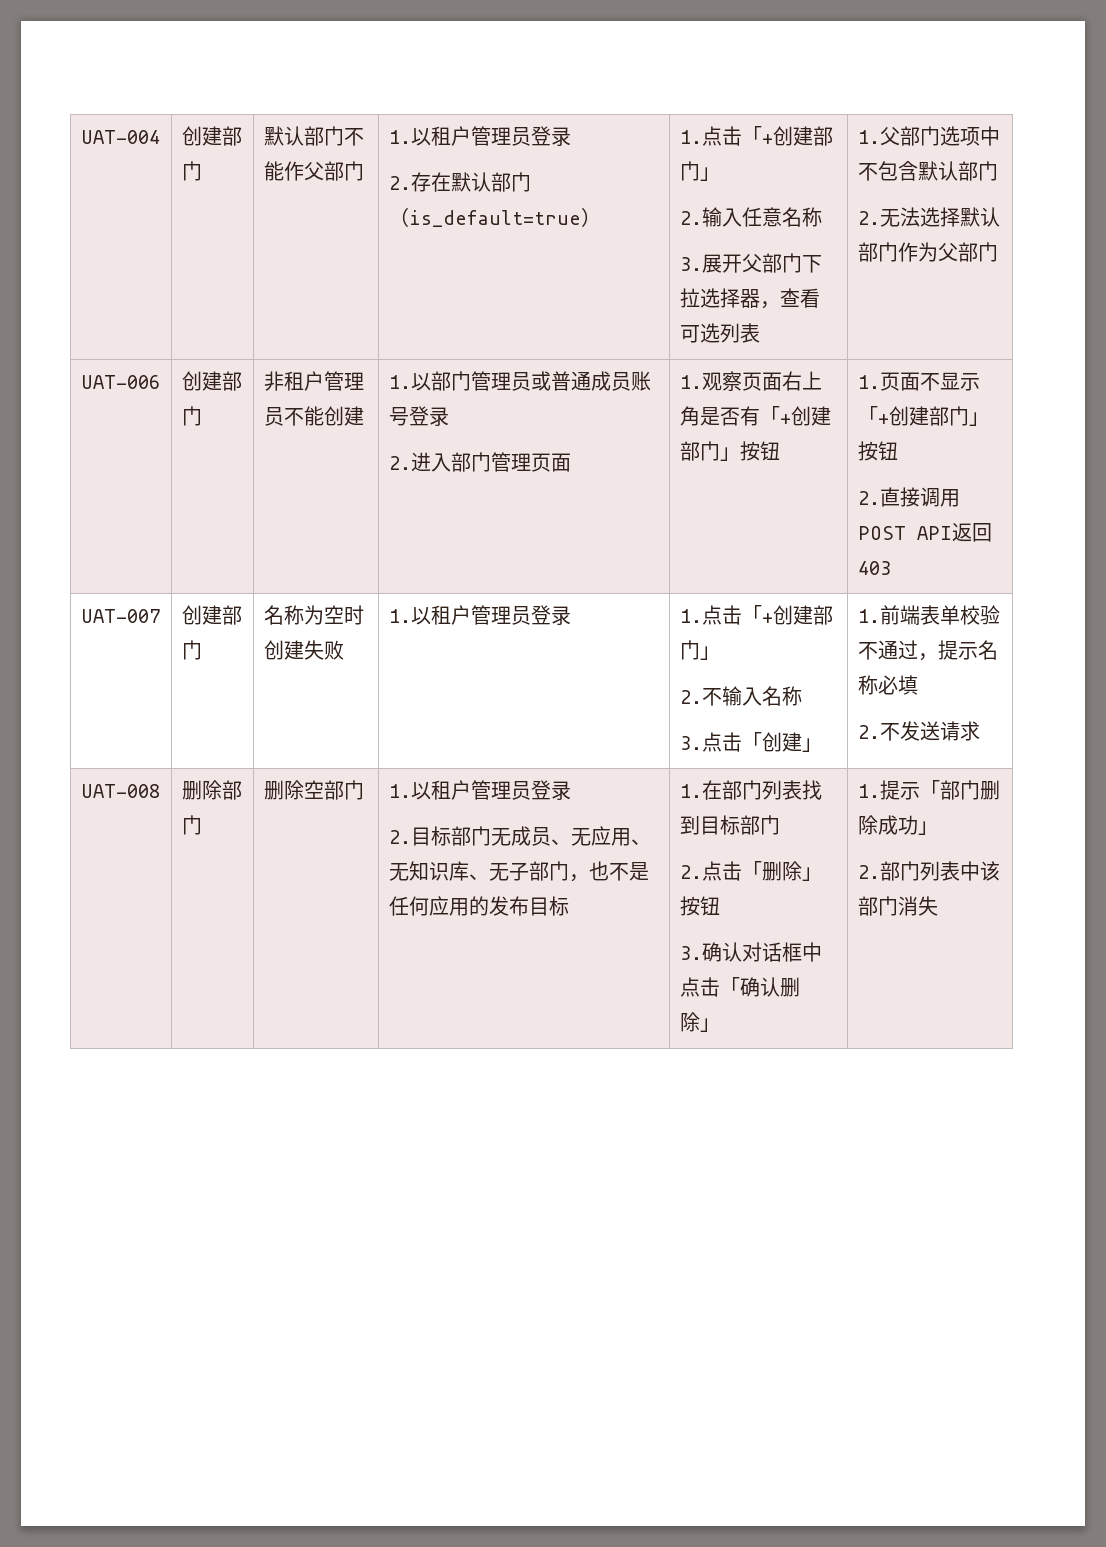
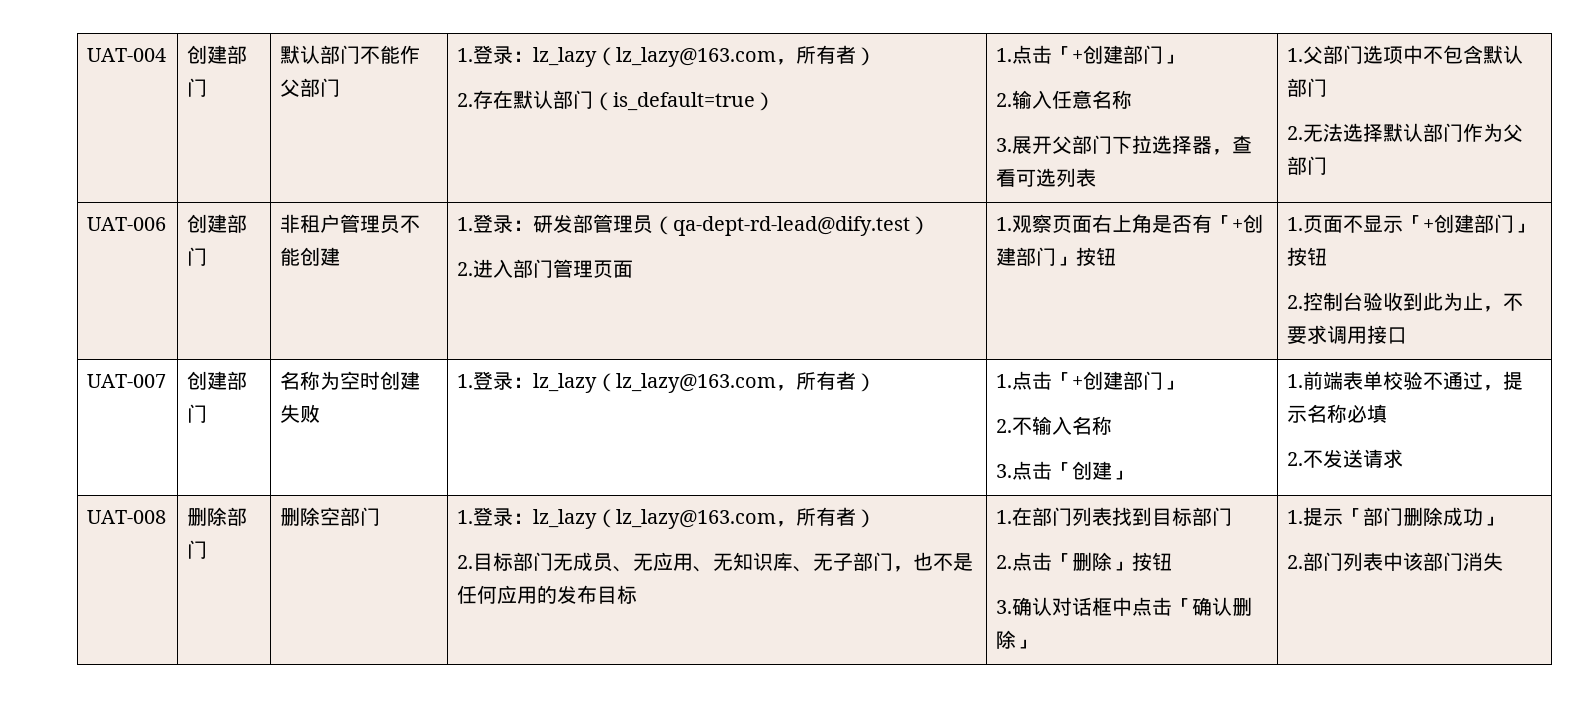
[410,126,571,146] 以租户管理员登录 -> [473,45,877,67] 登录：lz_lazy（lz_lazy@163.com，所有者）
[410,371,651,391] [388,406,449,426] 以部门管理员或普通成员账号登录 -> [473,214,931,236] 登录：研发部管理员（qa-dept-rd-lead@dify.test）
[879,487,960,507] [857,523,992,542] [857,561,891,575] 直接调用POST API返回403 -> [1303,292,1524,312] [1287,325,1408,344] 控制台验收到此为止，不要求调用接口
[410,605,571,625] 以租户管理员登录 -> [473,371,877,393] 登录：lz_lazy（lz_lazy@163.com，所有者）
[410,780,571,800] 以租户管理员登录 -> [473,507,877,529] 登录：lz_lazy（lz_lazy@163.com，所有者）

